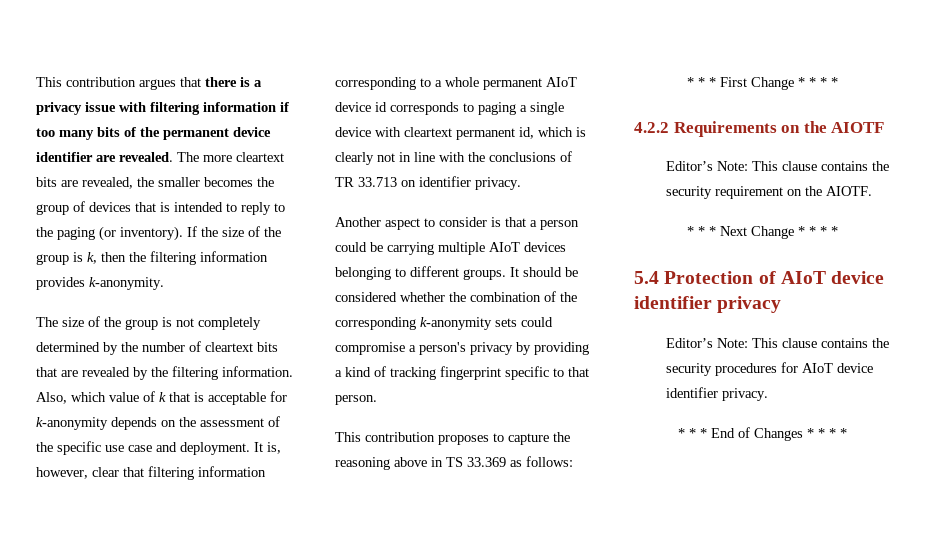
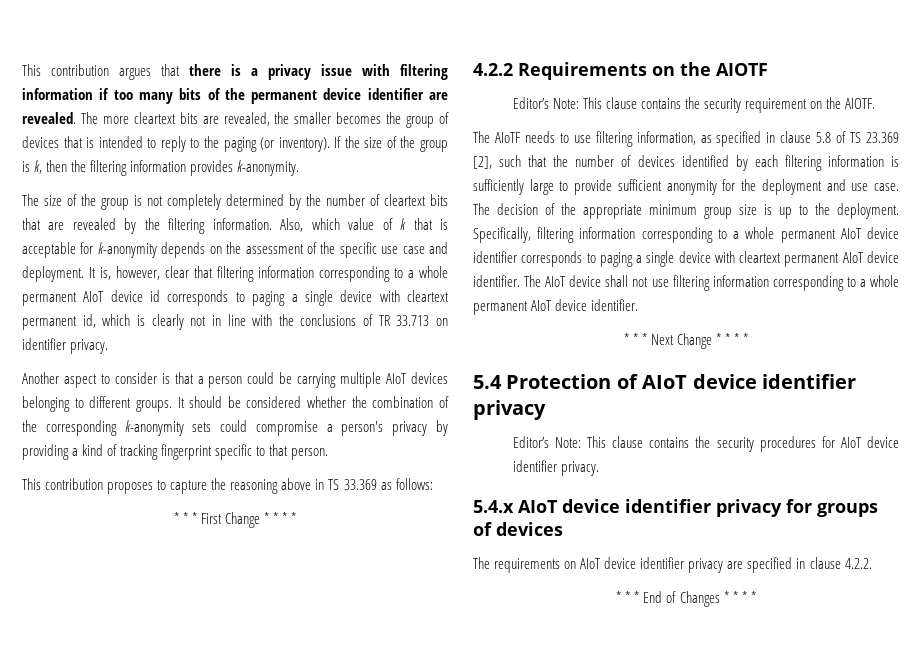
(873, 191) none -> [473,131,900,147] [473,155,899,171] [473,179,899,195] [473,203,899,219] [473,227,899,243] [473,251,899,267] [473,275,899,291] [473,299,639,315] // The AIoTF needs to use filtering information, as specified in clause 5.8 of TS 23.369 [2], such that the number of devices identified by each filtering information is sufficiently large to provide sufficient anonymity for the deployment and use case. The decision of the appropriate minimum group size is up to the deployment. Specifically, filtering information corresponding to a whole permanent AIoT device identifier corresponds to paging a single device with cleartext permanent AIoT device identifier. The AIoT device shall not use filtering information corresponding to a whole permanent AIoT device identifier.
(769, 394) none -> [473,499,878,517] [473,522,563,536] [473,557,872,573] // 5.4.x AIoT device identifier privacy for groups of devices // The requirements on AIoT device identifier privacy are specified in clause 4.2.2.

